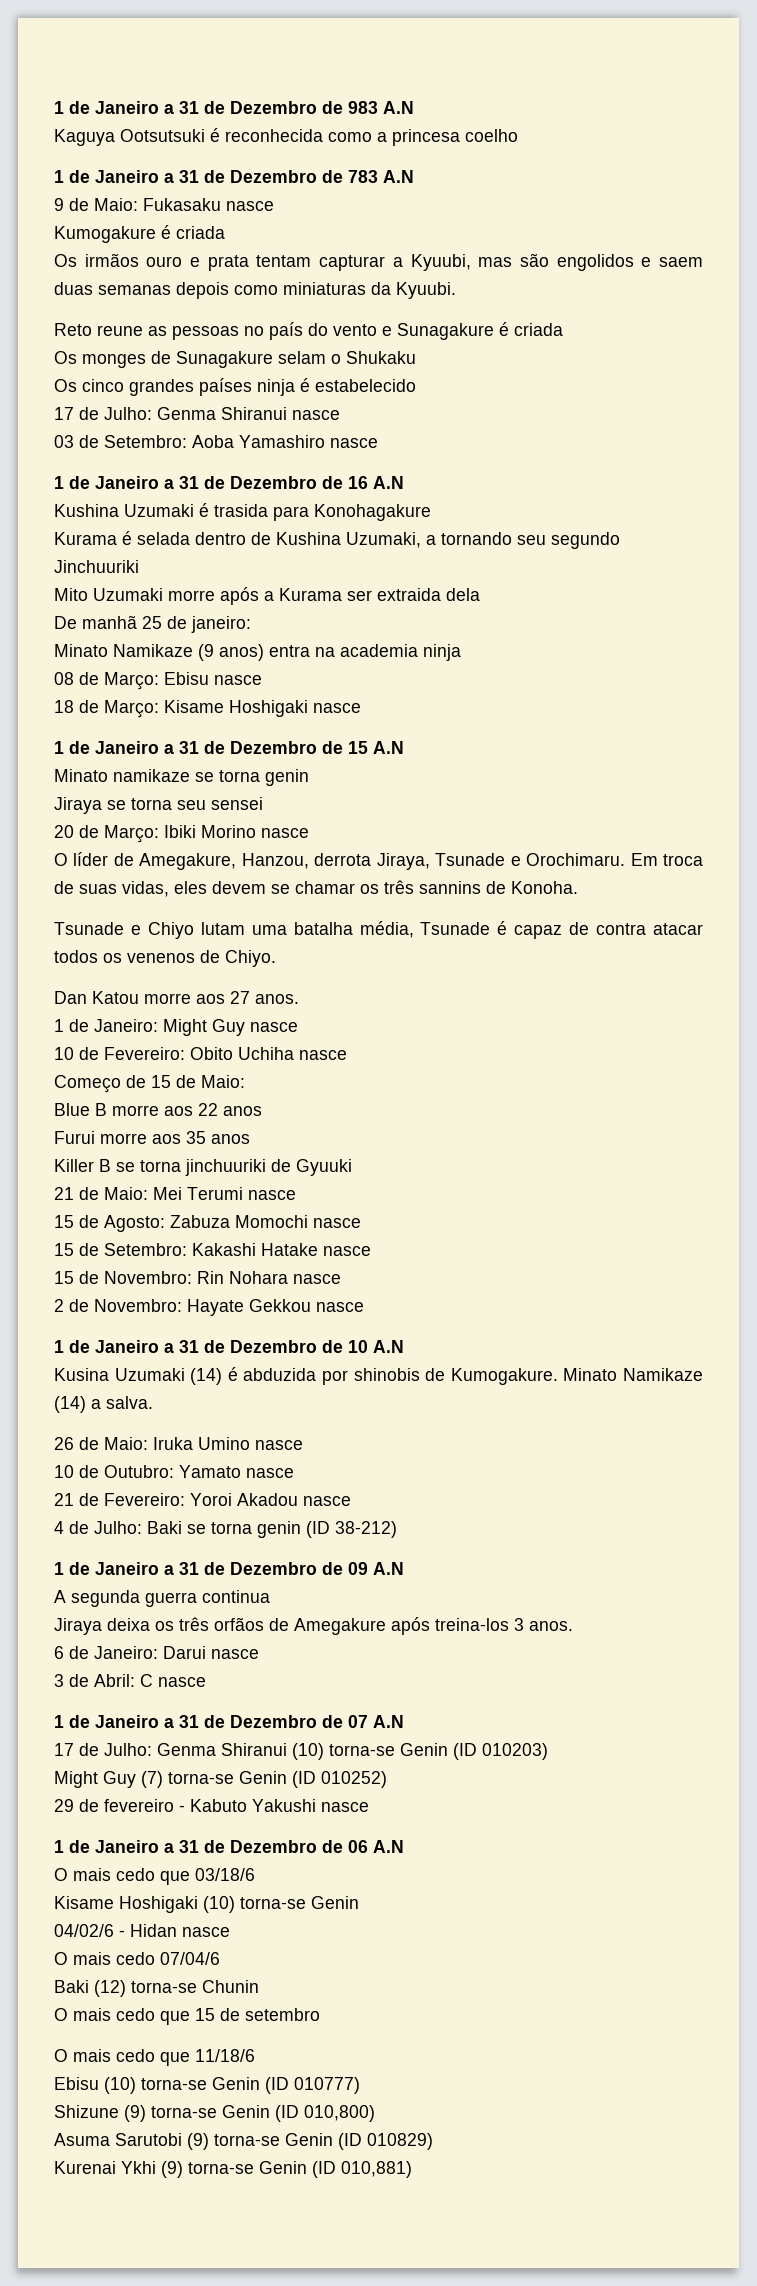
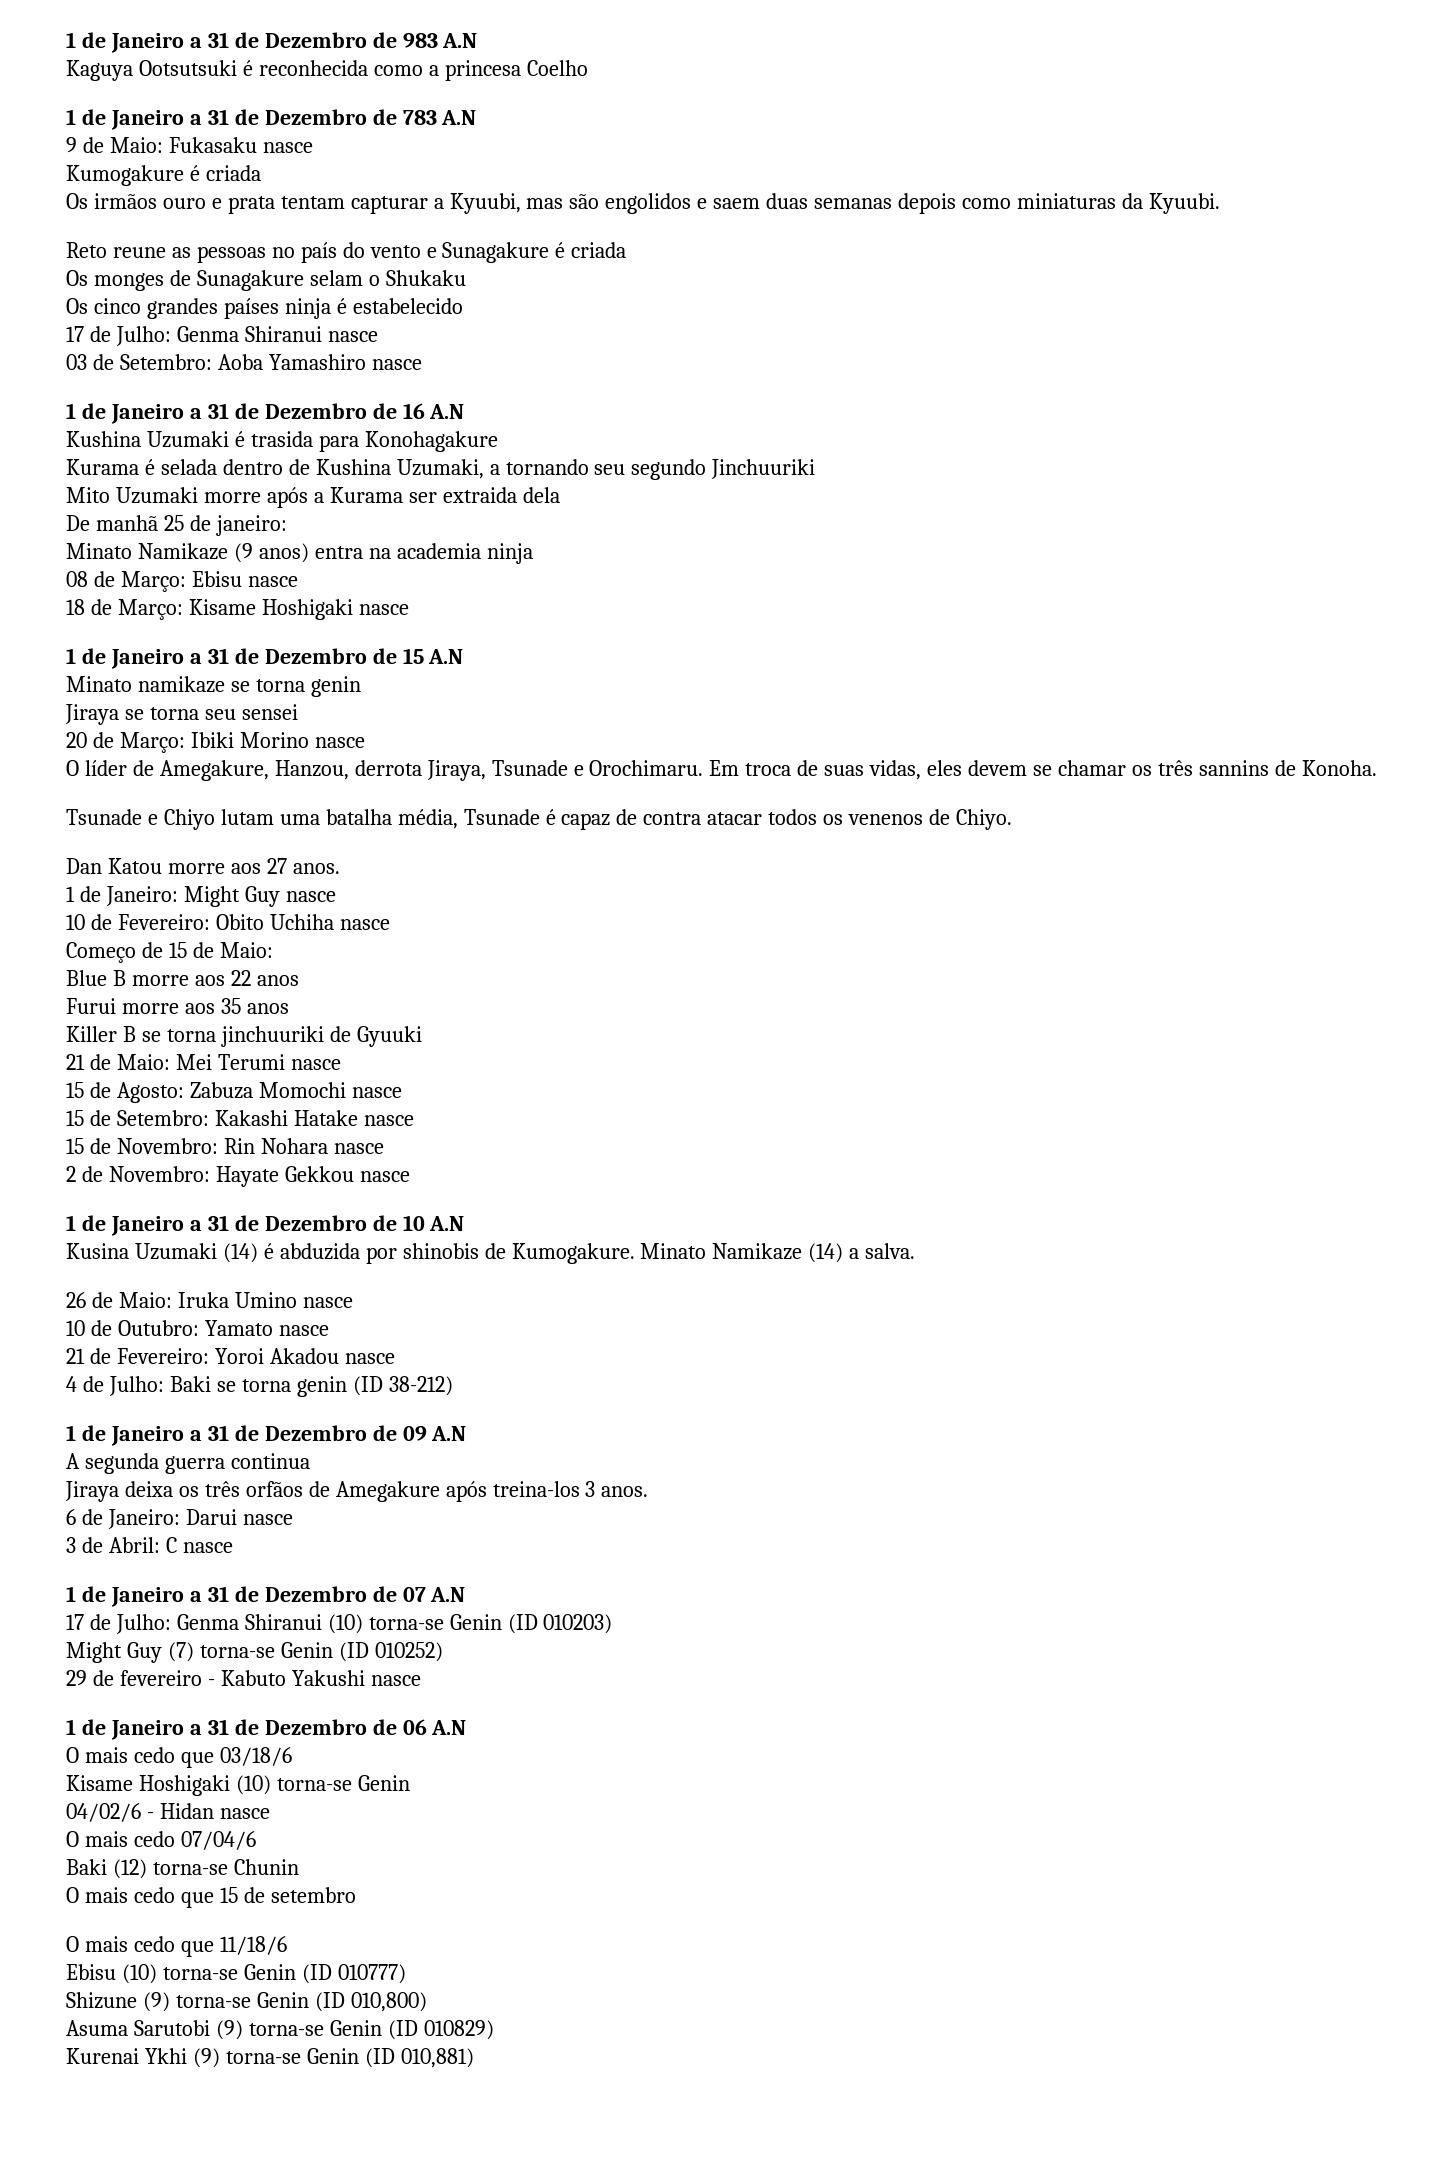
[465,129,518,142] coelho -> [526,60,588,76] Coelho

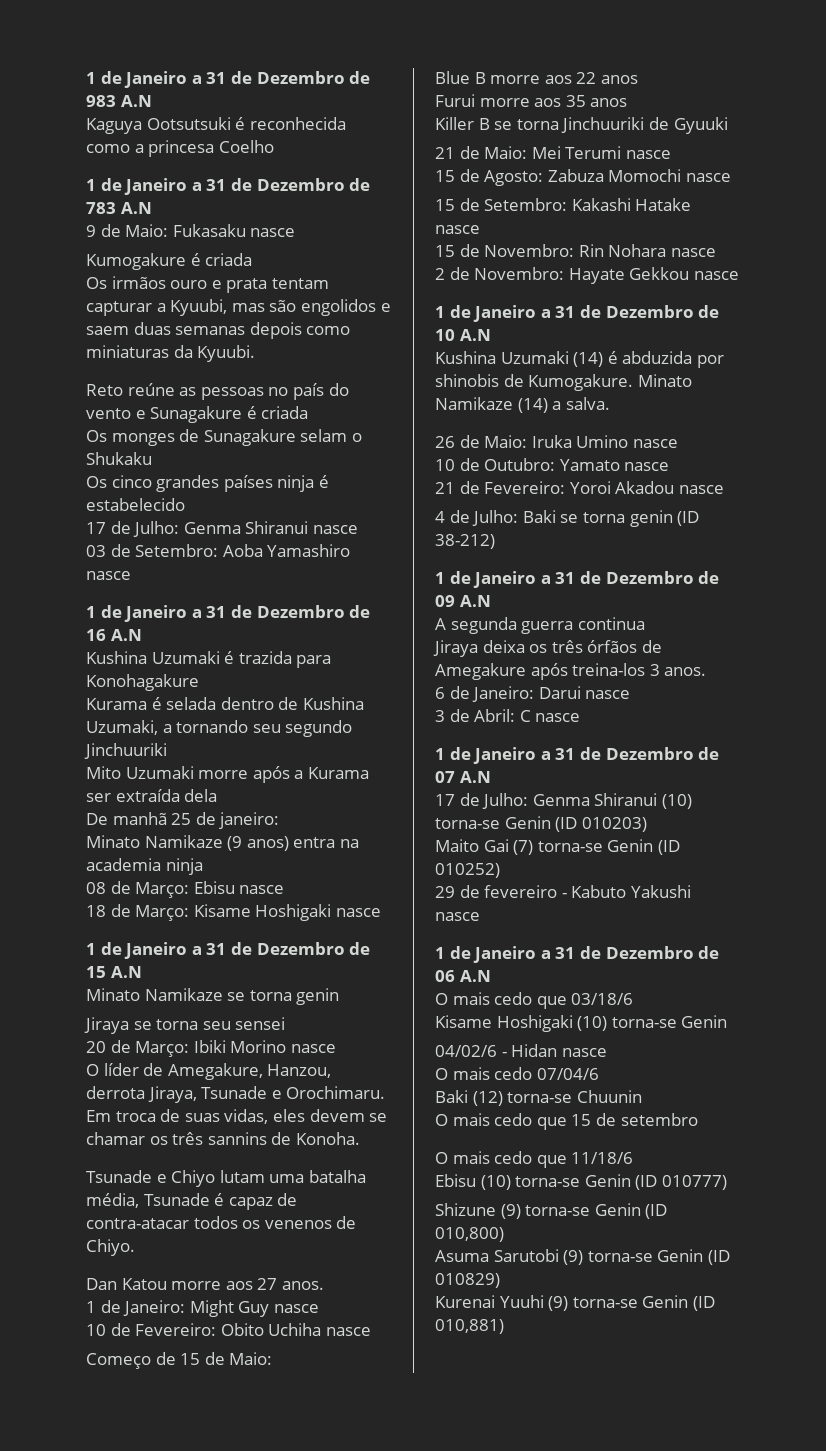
[112,247,166,258] reune -> [127,383,175,396] reúne
[250,431,313,447] trasida -> [238,651,292,664] trazida
[442,487,517,503] extraida -> [115,789,180,802] extraída
[137,676,225,693] namikaze -> [144,988,223,1001] Namikaze
[643,812,763,825] contra atacar -> [86,1218,189,1229] contra-atacar
[220,1026,324,1047] jinchuuriki -> [561,117,645,133] Jinchuuriki
[66,1243,129,1259] Kusina -> [435,351,496,364] Kushina
[245,1481,303,1497] orfãos -> [587,640,638,653] órfãos
[66,1642,162,1663] Might Guy -> [435,839,509,852] Maito Gai
[233,1859,299,1875] Chunin -> [576,1090,642,1103] Chuunin
[144,2048,187,2064] Ykhi -> [499,1295,544,1308] Yuuhi

